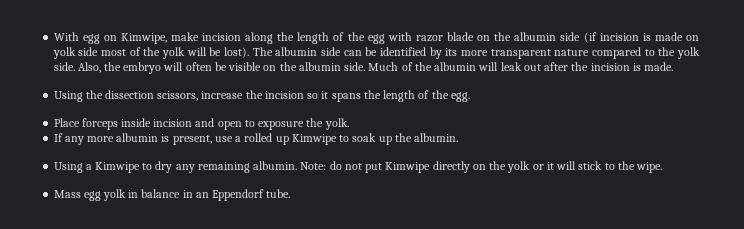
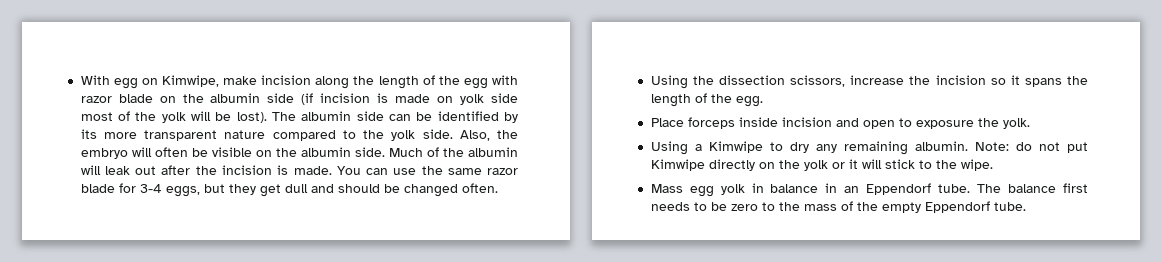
(674, 66) none -> [336,166,518,175] [80,183,498,197] You can use the same razor blade for 3-4 eggs, but they get dull and should be changed often.
[53,133,459,145] // If any more albumin is present, use a rolled up Kimwipe to soak up the albumin. -> (1030, 123) none
(291, 193) none -> [977,183,1088,193] [650,201,1026,213] The balance first needs to be zero to the mass of the empty Eppendorf tube.

